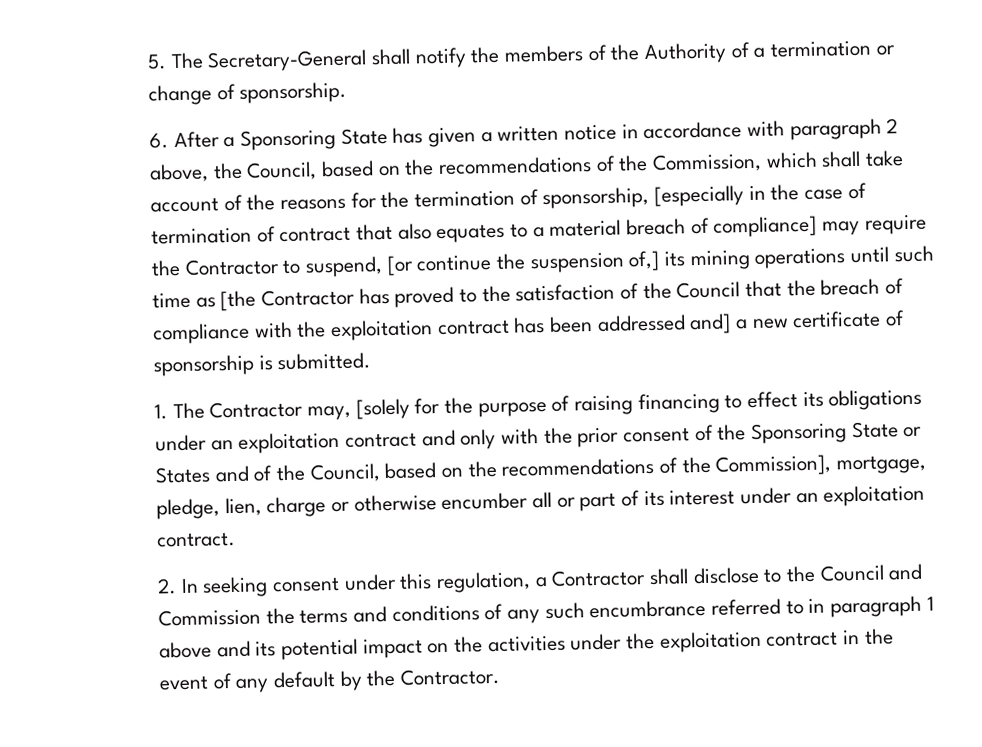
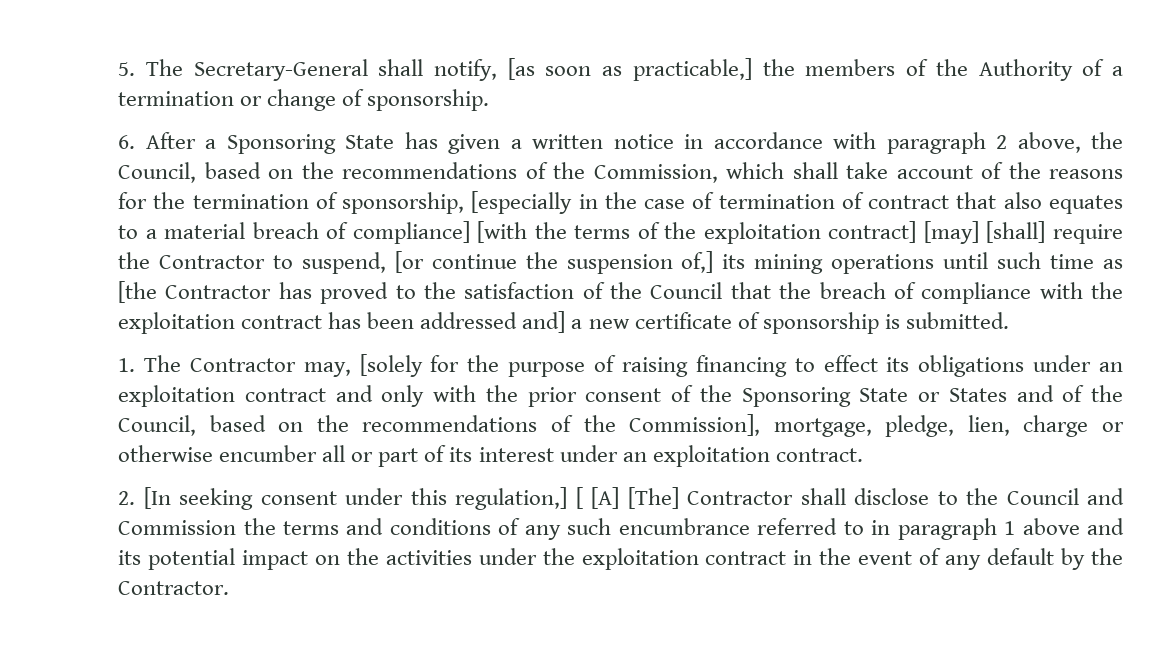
[414,47,467,69] notify -> [433,58,752,81] notify, [as soon as practicable,]
[821,220,860,236] may -> [477,221,1046,244] [with the terms of the exploitation contract] [may] [shall]
[180,578,199,593] In -> [143,487,171,509] [In
[435,571,548,594] regulation, a -> [455,487,679,510] regulation,] [ [A] [The]

